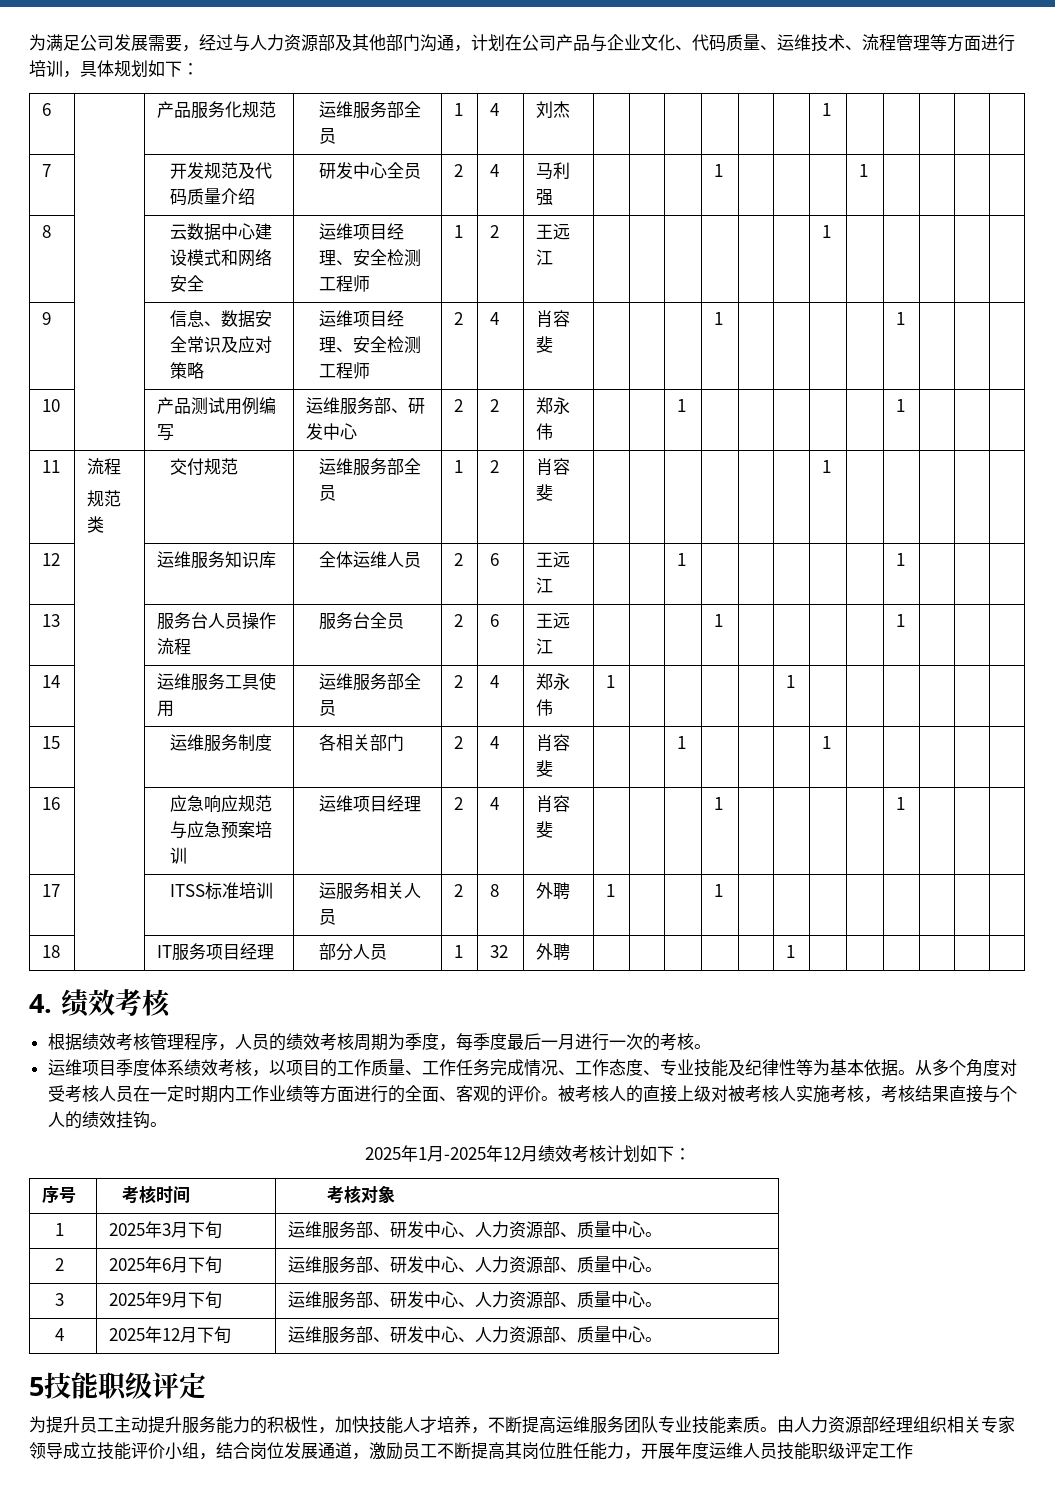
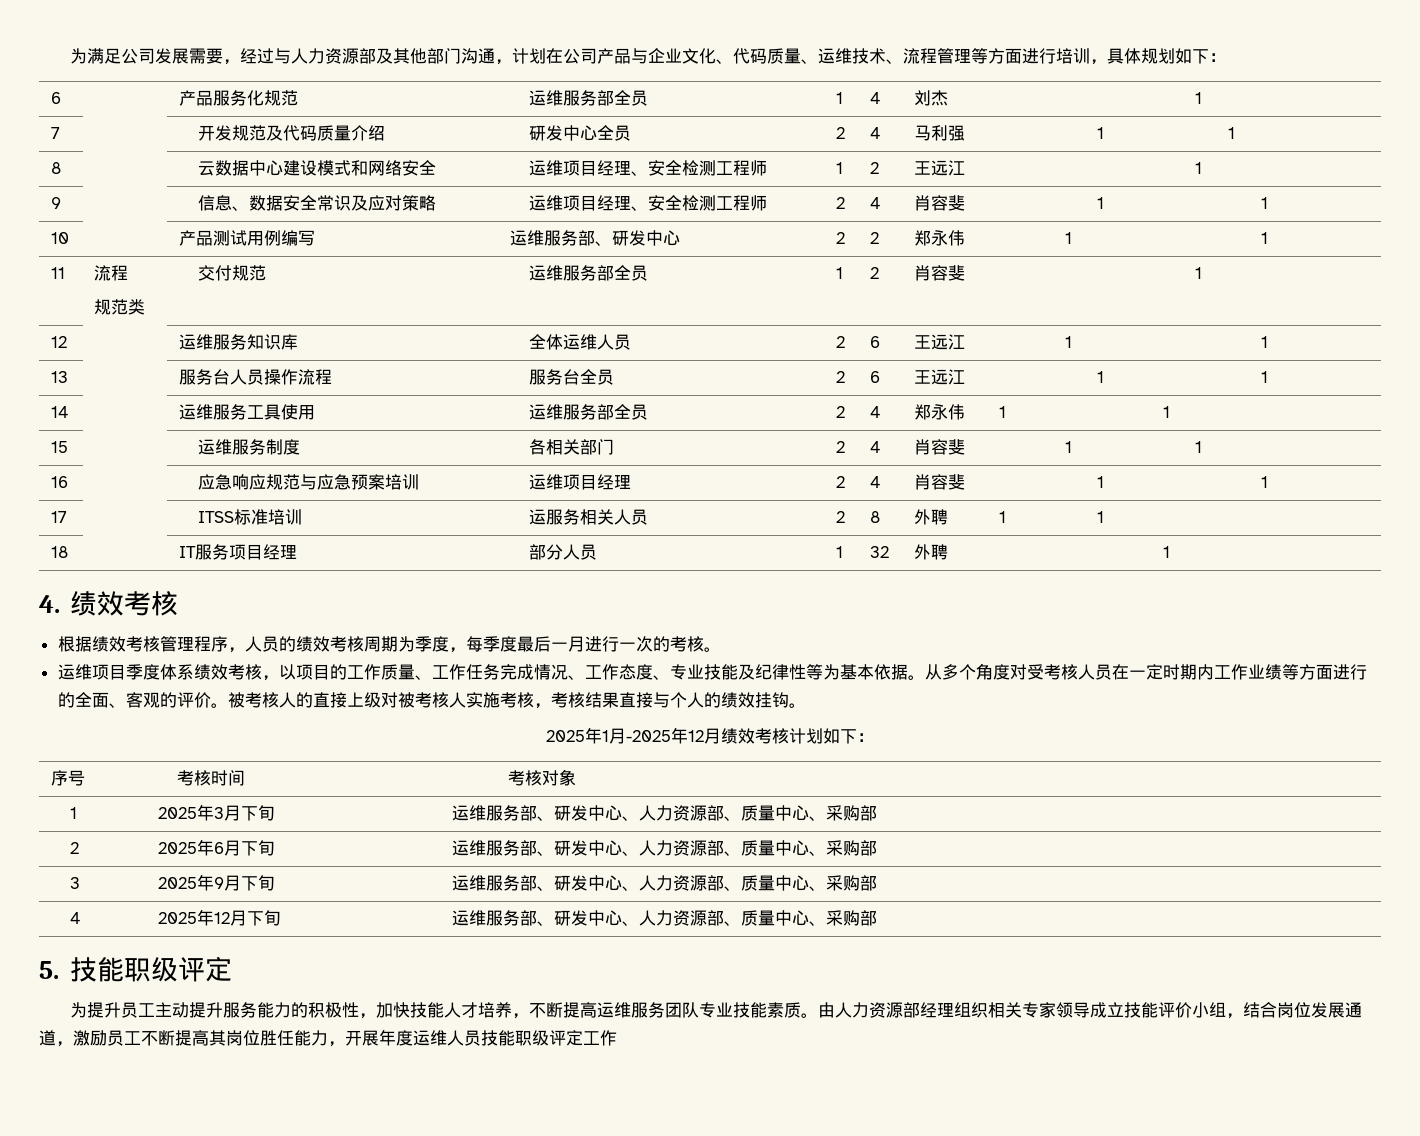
[645,1232,663,1237] 。 -> [809,805,878,821] 、采购部
[645,1267,663,1272] 。 -> [809,840,878,856] 、采购部
[645,1302,663,1307] 。 -> [809,875,878,891] 、采购部
[645,1337,663,1342] [29,1377,44,1396] 。 // 5 -> [809,910,878,926] [39,961,59,979] 、采购部 // 5.

